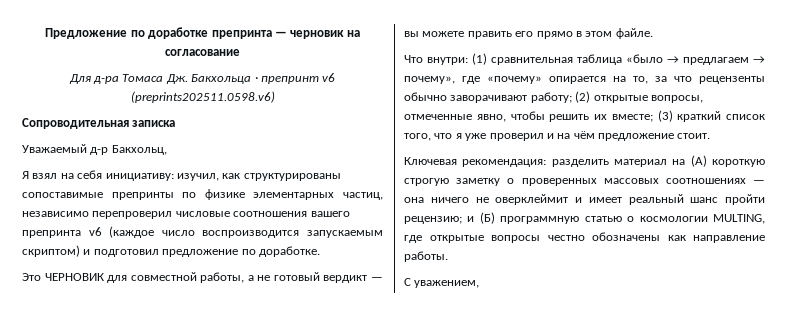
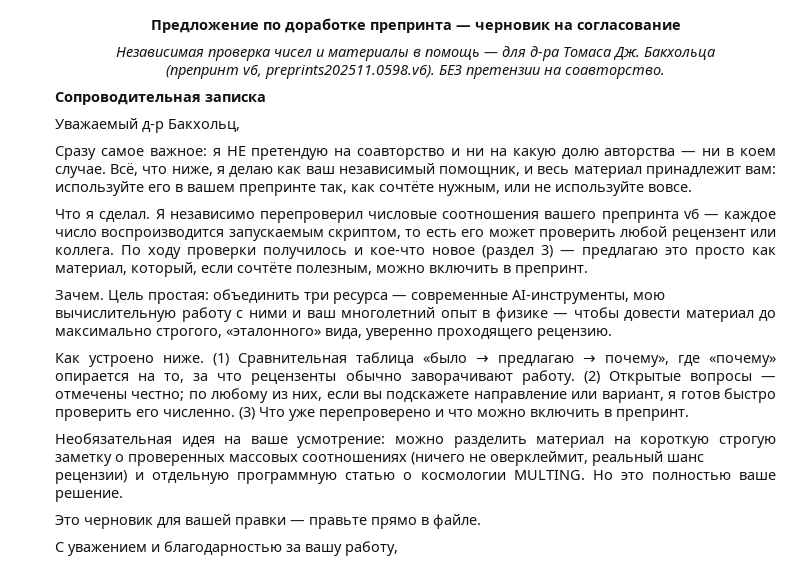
[68,73,336,84] [130,91,275,103] Для д-ра Томаса Дж. Бакхольца · препринт v6 (preprints202511.0598.v6) -> [116,46,715,61] [166,65,665,79] Независимая проверка чисел и материалы в помощь — для д-ра Томаса Дж. Бакхольца // (препринт v6, preprints202511.0598.v6). БЕЗ претензии на соавторство.
[22,170,341,181] [22,189,383,200] Я взял на себя инициативу: изучил, как структурированы сопоставимые препринты по физике элементарных частиц, -> [55,146,776,160] [55,163,776,178] [55,181,692,196] [55,209,165,222] Сразу самое важное: я НЕ претендую на соавторство и ни на какую долю авторства — ни в коем случае. Всё, что ниже, я делаю как ваш независимый помощник, и весь материал принадлежит вам: используйте его в вашем препринте так, как сочтёте нужным, или не используйте вовсе. // Что я сделал. Я
[109,226,155,238] (каждое -> [703,211,776,222] — каждое
[22,245,320,257] [22,272,383,283] [404,28,653,39] [404,53,573,65] скриптом) и подготовил предложение по доработке. // Это ЧЕРНОВИК для совместной работы, а не готовый вердикт — вы можете править его прямо в этом файле. // Что внутри: (1) сравнительная -> [328,226,777,241] [55,245,776,259] [55,262,588,277] [55,289,665,304] [55,307,776,322] [55,328,612,340] [55,353,347,367] скриптом, то есть его может проверить любой рецензент или коллега. По ходу проверки получилось и кое-что новое (раздел 3) — предлагаю это просто как материал, который, если сочтёте полезным, можно включить в препринт. // Зачем. Цель простая: объединить три ресурса — современные AI-инструменты, мою вычислительную работу с ними и ваш многолетний опыт в физике — чтобы довести материал до максимально строгого, «эталонного» вида, уверенно проходящего рецензию. // Как устроено ниже. (1) Сравнительная
[683,57,749,65] предлагаем -> [498,355,574,367] предлагаю
[530,91,703,103] [404,110,765,122] [404,131,711,141] [404,157,547,167] работу; (2) открытые вопросы, отмеченные явно, чтобы решить их вместе; (3) краткий список того, что я уже проверил и на чём предложение стоит. // Ключевая рекомендация: -> [521,370,777,385] [55,388,777,403] [55,407,689,421] [55,433,444,448] работу. (2) Открытые вопросы — отмечены честно; по любому из них, если вы подскажете направление или вариант, я готов быстро проверить его численно. (3) Что уже перепроверено и что можно включить в препринт. // Необязательная идея на ваше усмотрение: можно
[690,155,707,167] (А) -> (631, 440) none
[753,180,765,184] [404,194,765,205] [404,212,765,224] [404,232,765,243] [404,251,448,262] [404,278,480,288] — она ничего не оверклеймит и имеет реальный шанс пройти рецензию; и (Б) программную статью о космологии MULTING, где открытые вопросы честно обозначены как направление работы. // С уважением, -> [411,451,704,466] [55,470,776,484] [55,490,123,502] [55,514,481,529] [55,541,398,556] (ничего не оверклеймит, реальный шанс рецензии) и отдельную программную статью о космологии MULTING. Но это полностью ваше решение. // Это черновик для вашей правки — правьте прямо в файле. // С уважением и благодарностью за вашу работу,

